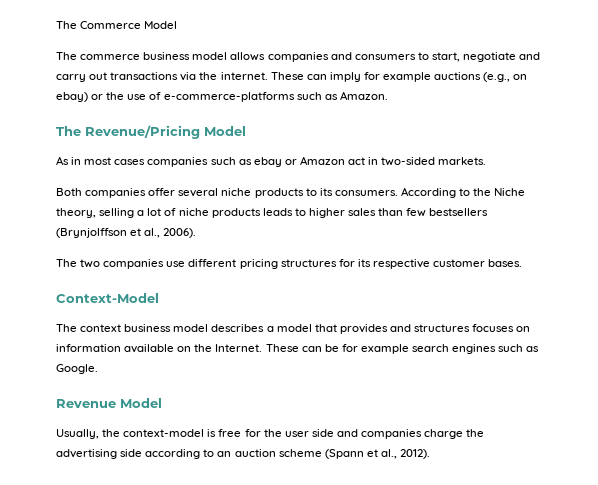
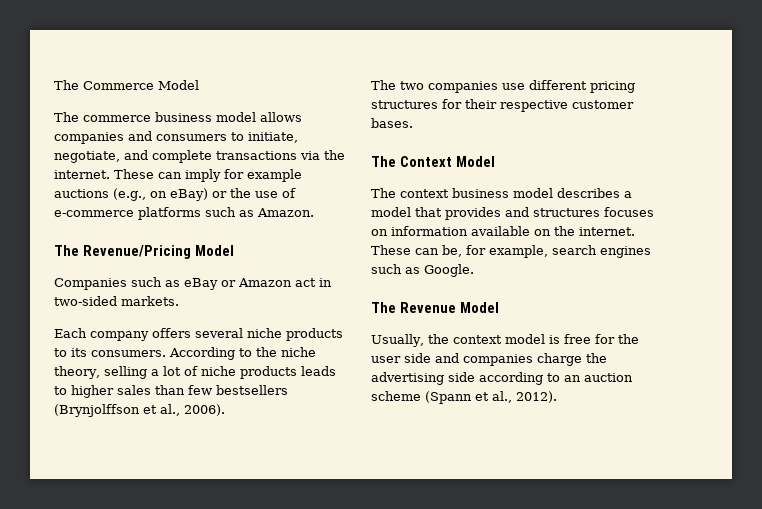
[431,52,541,62] [56,72,108,82] start, negotiate and carry out -> [248,132,298,143] [54,150,212,163] initiate, negotiate, and complete
[56,92,88,102] ebay) -> [170,188,208,201] eBay)
[163,92,295,102] e-commerce-platforms -> [54,207,201,220] e-commerce platforms
[56,156,282,167] As in most cases companies such as ebay -> [54,277,218,290] Companies such as eBay
[56,188,176,198] Both companies offer -> [54,328,191,341] Each company offers
[494,188,526,196] Niche -> [281,347,316,357] niche
[357,259,371,267] its -> [465,99,497,109] their
[56,293,159,303] Context-Model -> [371,156,495,167] The Context Model
[215,344,409,354] Internet. These can be for example -> [579,227,635,236] [371,245,548,258] internet. These can be, for example,
(98, 369) none -> [371,302,396,313] The
[123,429,205,437] context-model -> [452,334,545,344] context model

